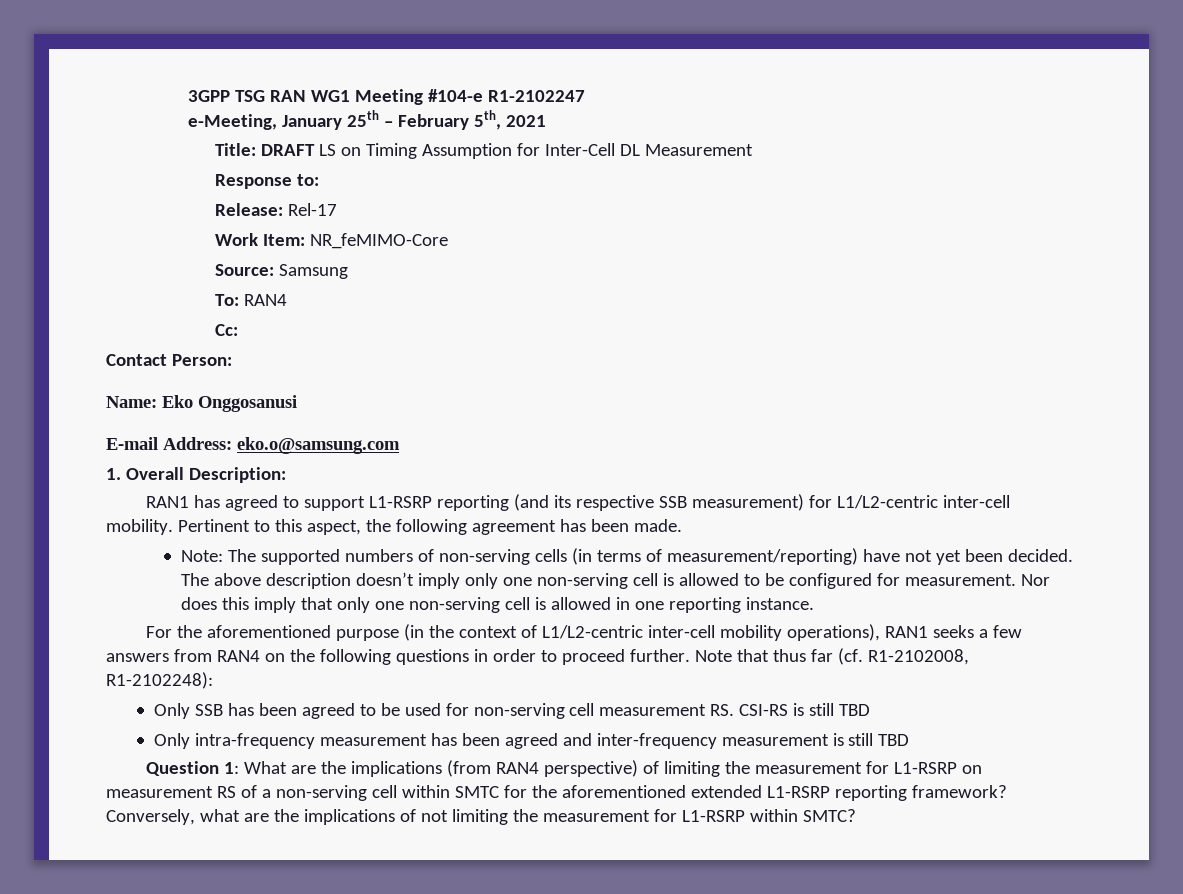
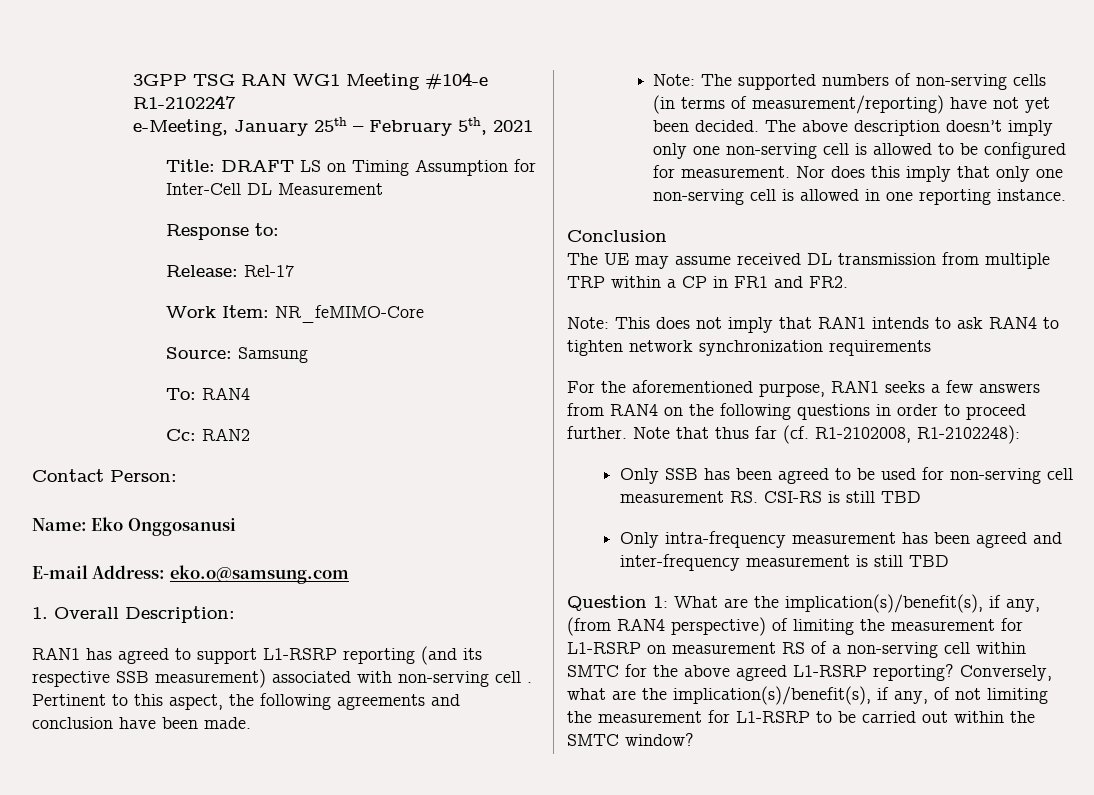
(238, 330) none -> [202,428,251,441] RAN2
[809,495,1011,509] [106,519,173,535] for L1/L2-centric inter-cell mobility. -> [272,671,532,687] associated with non-serving cell .
[471,519,586,535] agreement has -> [337,694,460,710] [32,717,156,729] agreements and conclusion have
[146,624,881,641] For the aforementioned purpose (in the context of L1/L2-centric inter-cell mobility operations), -> [567,230,667,242] [567,252,1050,269] [567,276,848,288] [567,316,1059,333] [567,340,931,356] [567,380,825,397] Conclusion // The UE may assume received DL transmission from multiple TRP within a CP in FR1 and FR2. // Note: This does not imply that RAN1 intends to ask RAN4 to tighten network synchronization requirements // For the aforementioned purpose,
[351,761,443,777] implications -> [785,594,1040,613] implication(s)/benefit(s), if any,
[561,785,1007,801] aforementioned extended L1-RSRP reporting framework? -> [684,664,954,681] above agreed L1-RSRP reporting?
[303,809,395,825] implications -> [673,686,928,705] implication(s)/benefit(s), if any,
[749,809,856,822] within SMTC? -> [816,711,1035,723] [567,733,694,746] to be carried out within the SMTC window?

